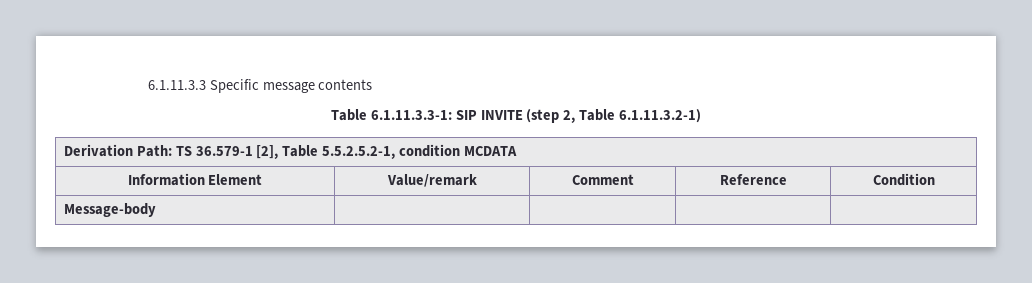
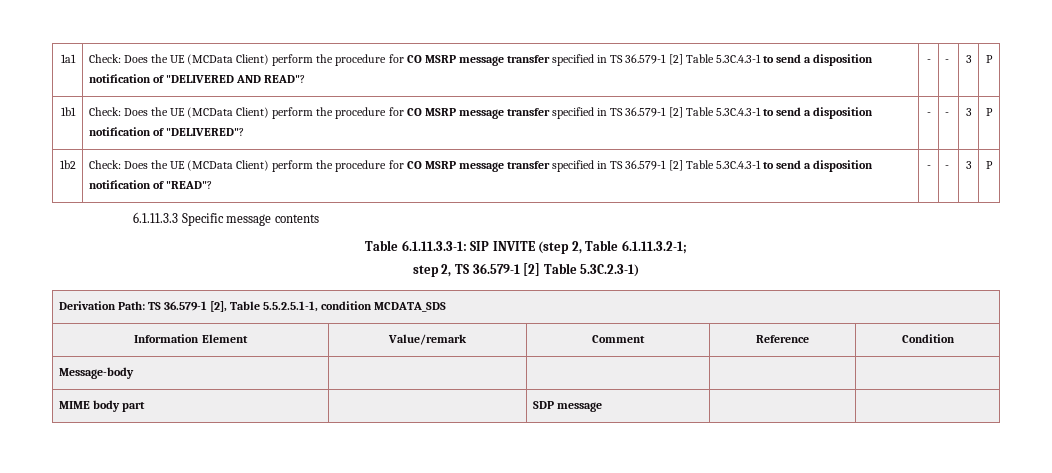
(147, 85) none -> [60,54,76,63] [88,54,874,66] [88,74,306,83] [926,59,931,63] [944,59,949,63] [965,55,972,63] [986,55,993,63] [60,107,76,116] [88,107,874,119] [88,127,244,136] [926,112,931,116] [944,112,949,116] [965,108,972,116] [986,108,993,116] [59,160,76,169] [88,160,874,172] [88,180,212,189] [926,165,931,169] [944,165,949,169] [965,161,972,169] [986,161,993,169] 1a1 | Check: Does the UE (MCData Client) perform the procedure for CO MSRP message transfer specified in TS 36.579-1 [2] Table 5.3C.4.3-1 to send a disposition notification of "DELIVERED AND READ"? | - | - | 3 | P // 1b1 | Check: Does the UE (MCData Client) perform the procedure for CO MSRP message transfer specified in TS 36.579-1 [2] Table 5.3C.4.3-1 to send a disposition notification of "DELIVERED"? | - | - | 3 | P // 1b2 | Check: Does the UE (MCData Client) perform the procedure for CO MSRP message transfer specified in TS 36.579-1 [2] Table 5.3C.4.3-1 to send a disposition notification of "READ"? | - | - | 3 | P //
[619,109,702,123] 6.1.11.3.2-1) -> [621,240,687,254] [412,263,640,277] 6.1.11.3.2-1; // step 2, TS 36.579-1 [2] Table 5.3C.2.3-1)
[322,144,518,159] 5.5.2.5.2-1, condition MCDATA -> [263,301,447,312] 5.5.2.5.1-1, condition MCDATA_SDS
(156, 210) none -> [58,400,145,412] [532,401,602,412] // MIME body part | | SDP message | |

